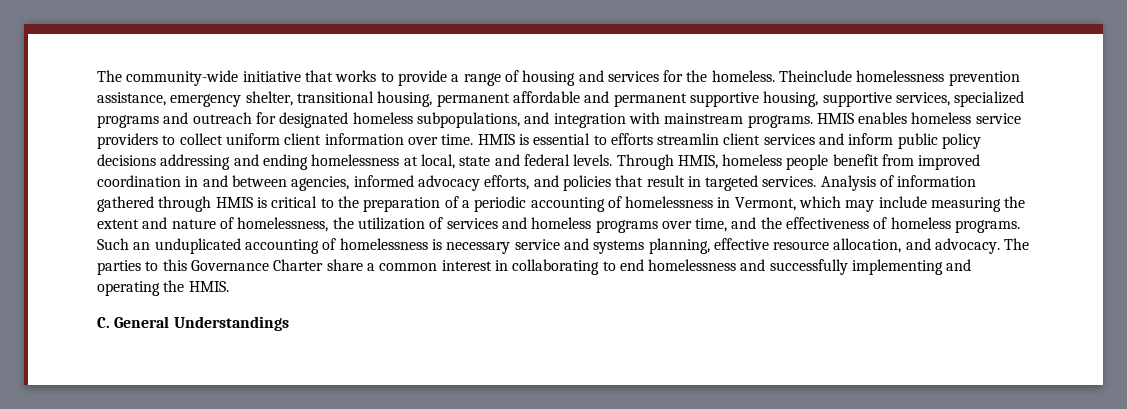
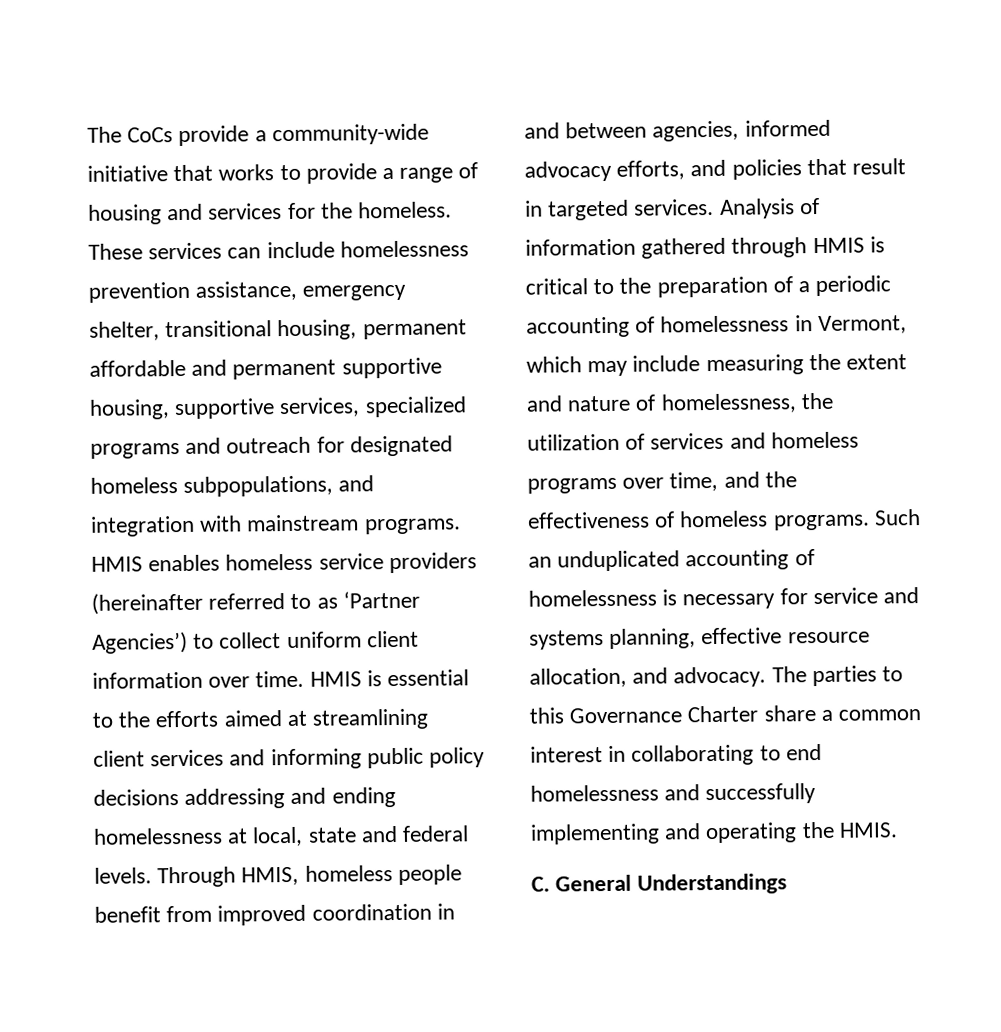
[97,70,122,82] The -> [87,125,267,147] The CoCs provide a
[779,70,853,82] Theinclude -> [88,241,335,260] These services can include
(158, 141) none -> [91,590,420,615] [92,631,188,654] (hereinafter referred to as ‘Partner Agencies’)
[610,133,720,145] efforts streamlin -> [118,708,430,730] the efforts aimed at streamlining
[848,133,894,145] inform -> [270,748,362,770] informing
(511, 248) none -> [779,588,808,605] for

